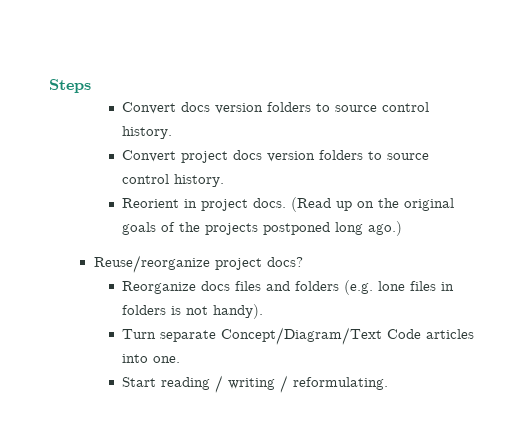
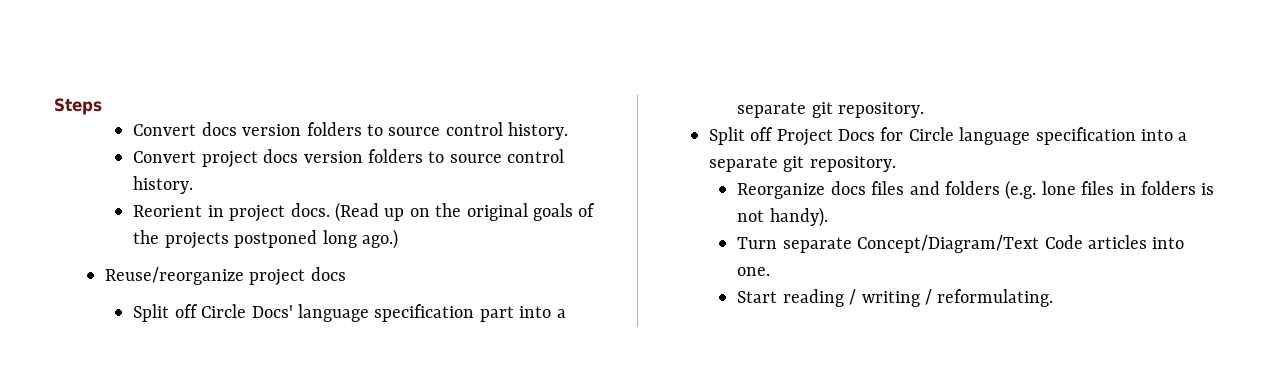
[266,257,303,267] docs? -> [310,267,346,281] [133,304,566,322] [737,102,925,118] [708,127,1188,146] [708,156,896,172] docs // Split off Circle Docs' language specification part into a separate git repository. // Split off Project Docs for Circle language specification into a separate git repository.

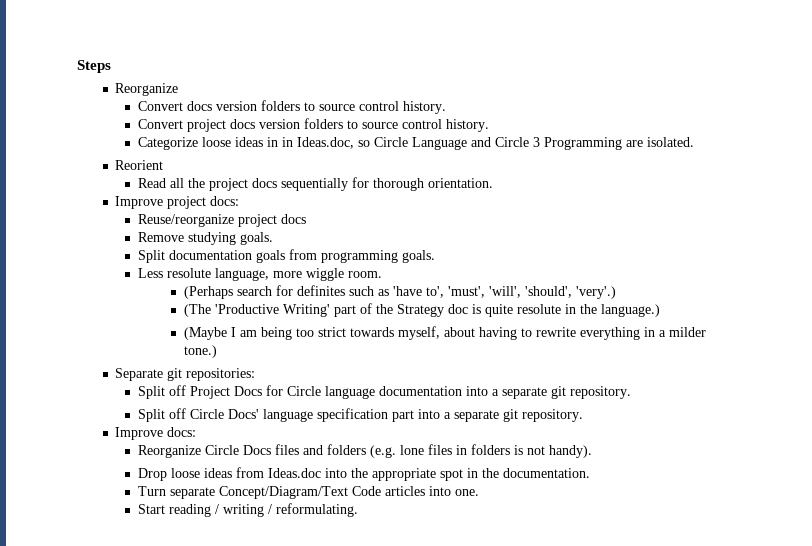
(102, 106) none -> [115,83,179,96] // Reorganize
[133,202,596,222] [133,229,399,249] [104,267,346,286] Reorient in project docs. (Read up on the original goals of the projects postponed long ago.) // Reuse/reorganize project docs -> [137,137,694,150] [115,160,164,170] [137,177,493,191] [115,196,240,209] [137,214,306,227] [137,232,273,245] [137,249,435,263] [137,268,382,281] [183,285,616,299] [183,303,660,317] [183,326,706,340] [183,345,217,358] [115,368,256,381] [137,385,631,399] Categorize loose ideas in in Ideas.doc, so Circle Language and Circle 3 Programming are isolated. // Reorient // Read all the project docs sequentially for thorough orientation. // Improve project docs: // Reuse/reorganize project docs // Remove studying goals. // Split documentation goals from programming goals. // Less resolute language, more wiggle room. // (Perhaps search for definites such as 'have to', 'must', 'will', 'should', 'very'.) // (The 'Productive Writing' part of the Strategy doc is quite resolute in the language.) // (Maybe I am being too strict towards myself, about having to rewrite everything in a milder tone.) // Separate git repositories: // Split off Project Docs for Circle language documentation into a separate git repository.
[708,127,1188,146] [708,156,896,172] [737,181,866,199] Split off Project Docs for Circle language specification into a separate git repository. // Reorganize docs -> [115,427,197,440] [137,445,271,458] Improve docs: // Reorganize Circle Docs
(828, 217) none -> [137,467,590,481] // Drop loose ideas from Ideas.doc into the appropriate spot in the documentation.

